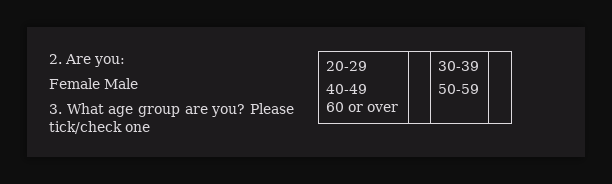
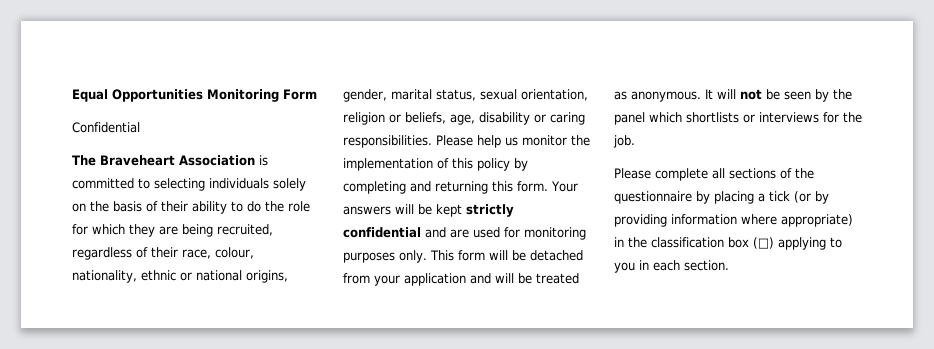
[49,54,125,67] [49,78,138,89] [49,103,294,117] [49,121,150,134] [325,61,367,71] [325,84,367,94] [325,102,398,112] [437,61,479,71] [437,84,479,94] 2. Are you: // Female Male // 3. What age group are you? Please tick/check one // 20-29 // 40-49 // 60 or over | | 30-39 // 50-59 | -> [72,89,317,102] [72,122,140,133] [72,155,268,166] [72,178,306,191] [72,201,310,214] [72,224,273,237] [72,247,254,260] [72,270,288,283] [343,89,588,102] [343,112,585,125] [343,135,590,148] [343,158,528,171] [343,181,578,194] [343,204,514,217] [343,227,586,240] [343,250,583,263] [343,273,579,286] [614,89,852,102] [614,112,862,125] [613,135,635,148] [614,168,814,181] [614,191,829,204] [614,214,853,227] [614,237,842,250] [614,260,729,273] Equal Opportunities Monitoring Form // Confidential // The Braveheart Association is committed to selecting individuals solely on the basis of their ability to do the role for which they are being recruited, regardless of their race, colour, nationality, ethnic or national origins, gender, marital status, sexual orientation, religion or beliefs, age, disability or caring responsibilities. Please help us monitor the implementation of this policy by completing and returning this form. Your answers will be kept strictly confidential and are used for monitoring purposes only. This form will be detached from your application and will be treated as anonymous. It will not be seen by the panel which shortlists or interviews for the job. // Please complete all sections of the questionnaire by placing a tick (or by providing information where appropriate) in the classification box (□) applying to you in each section.

